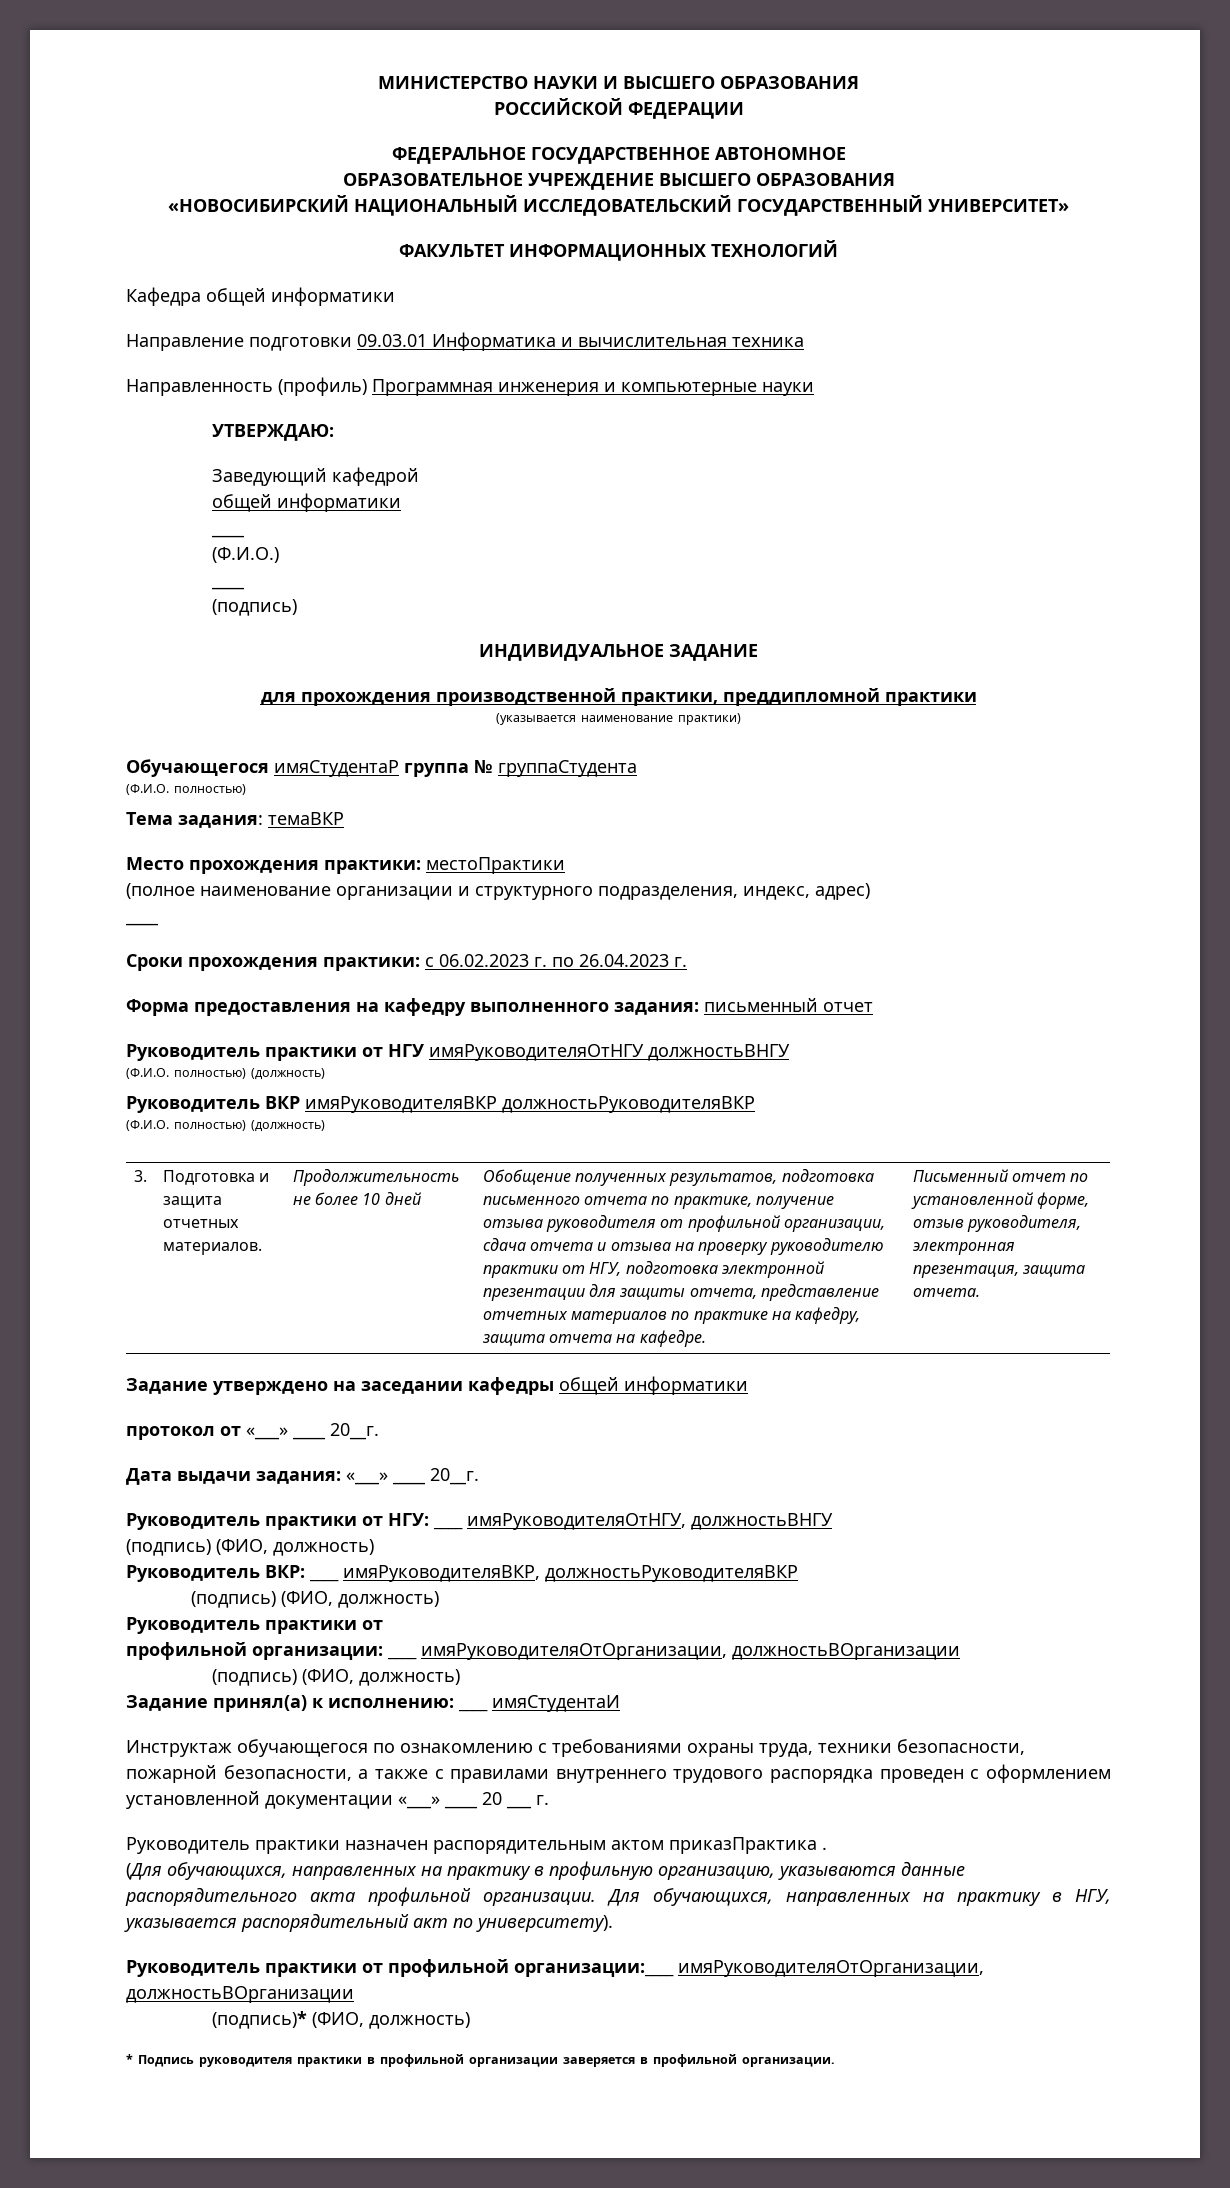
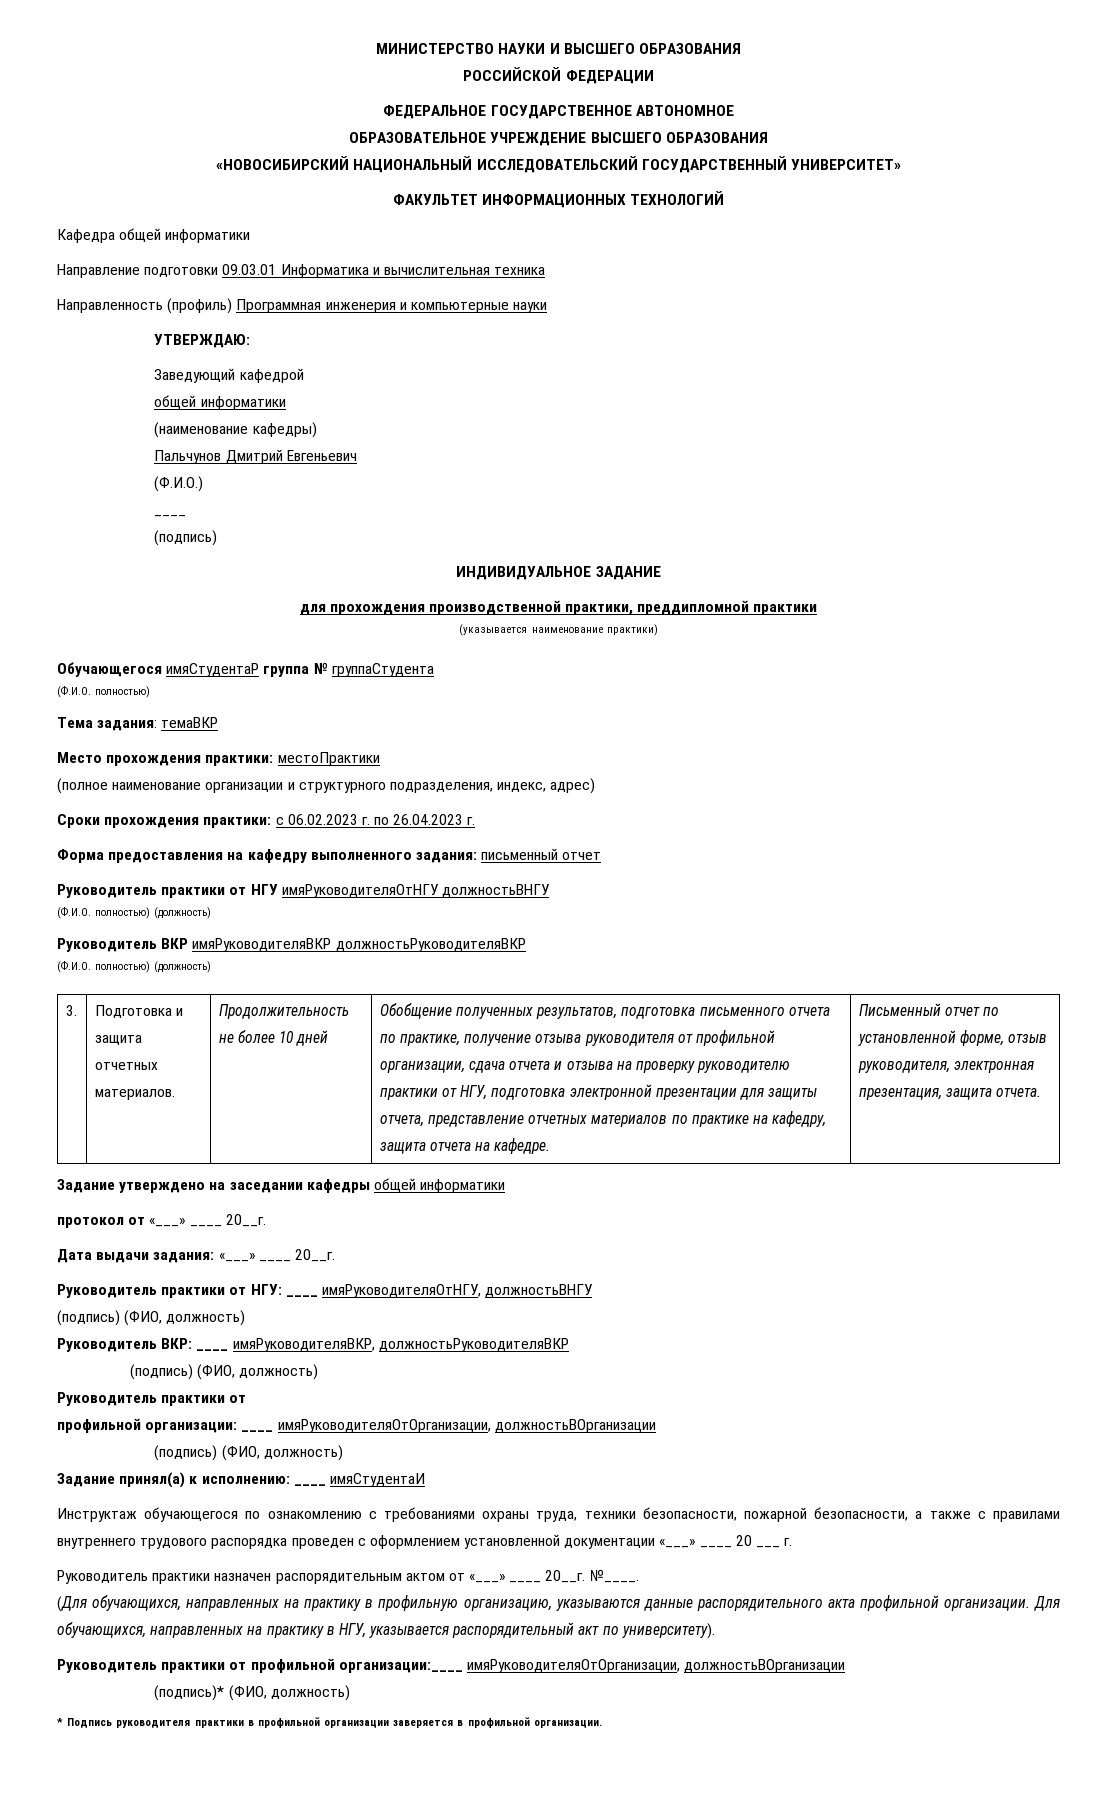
[211,534,246,538] ____ -> [154,422,317,438] [154,449,357,464] (наименование кафедры) // Пальчунов Дмитрий Евгеньевич
[125,922,159,926] // ____ -> (596, 786) none
[669,1837,827,1854] приказПрактика . -> [448,1569,639,1583] от «___» ____ 20__г. №____.

